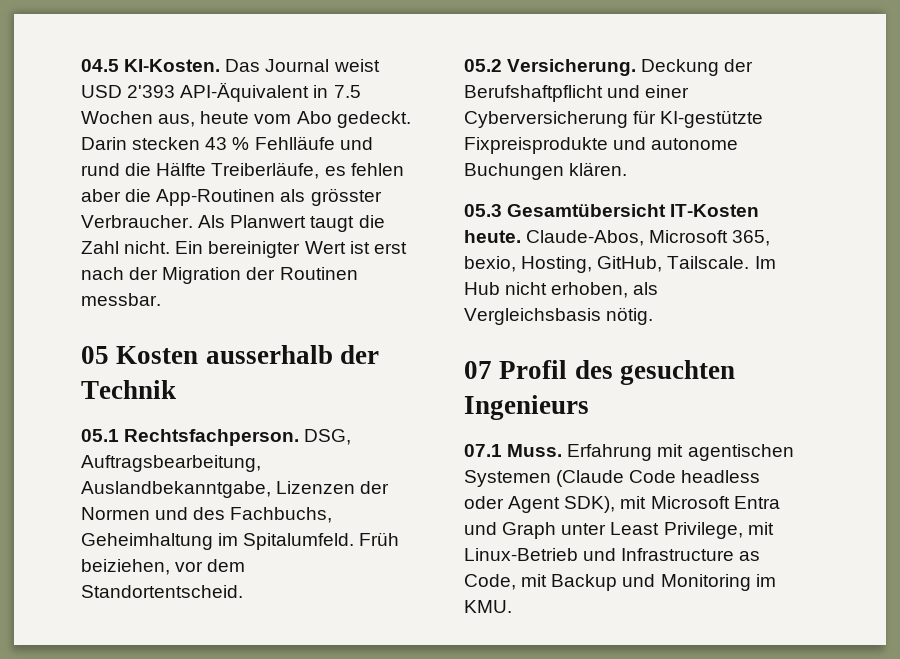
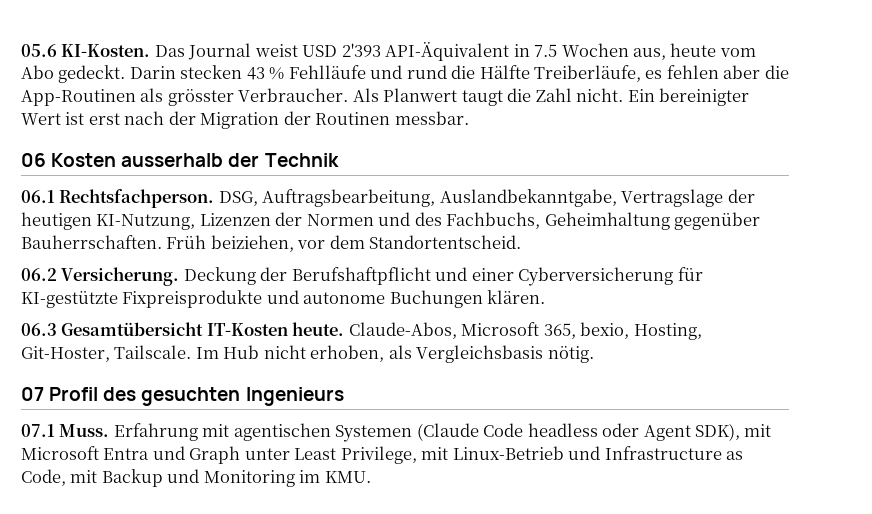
[81,59,119,72] 04.5 -> [21,44,57,57] 05.6
[81,346,109,364] 05 -> [21,153,46,167] 06
[81,429,119,442] 05.1 -> [21,190,55,203] 06.1
(271, 489) none -> [621,189,755,207] [21,212,196,230] Vertragslage der heutigen KI-Nutzung,
[218,533,355,550] im Spitalumfeld. -> [674,212,761,230] [21,235,162,249] gegenüber Bauherrschaften.
[464,59,502,72] 05.2 -> [21,268,57,281] 06.2
[464,204,502,217] 05.3 -> [21,323,57,336] 06.3
[597,256,663,272] GitHub, -> [21,346,110,362] Git-Hoster,

